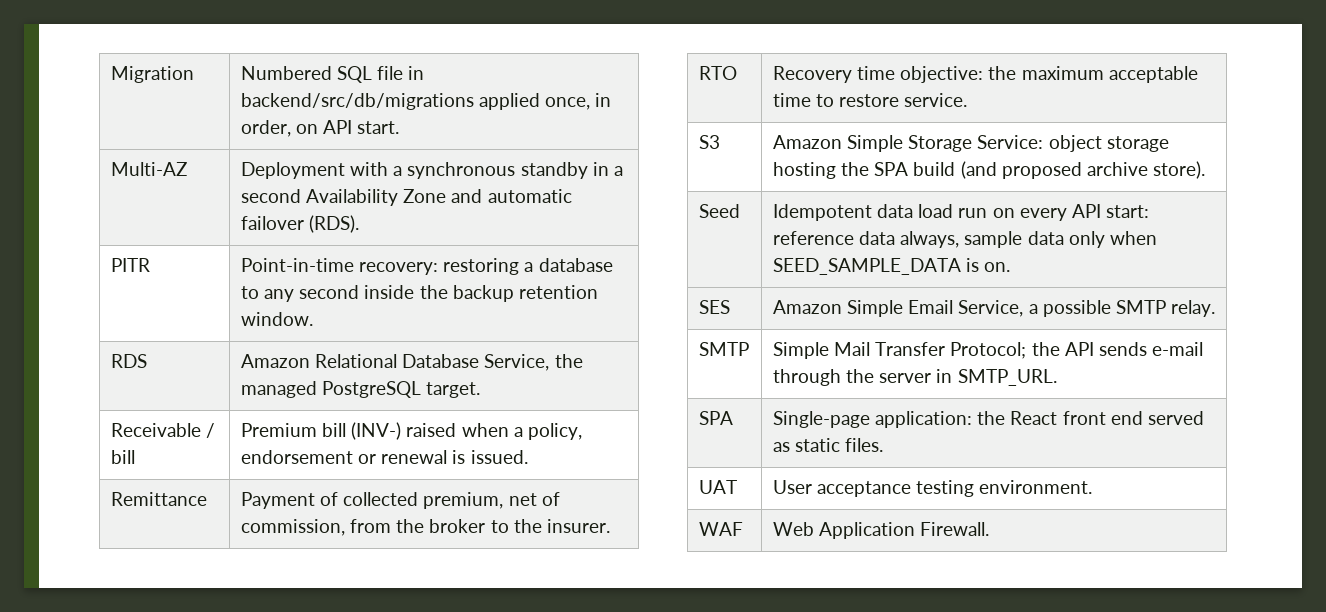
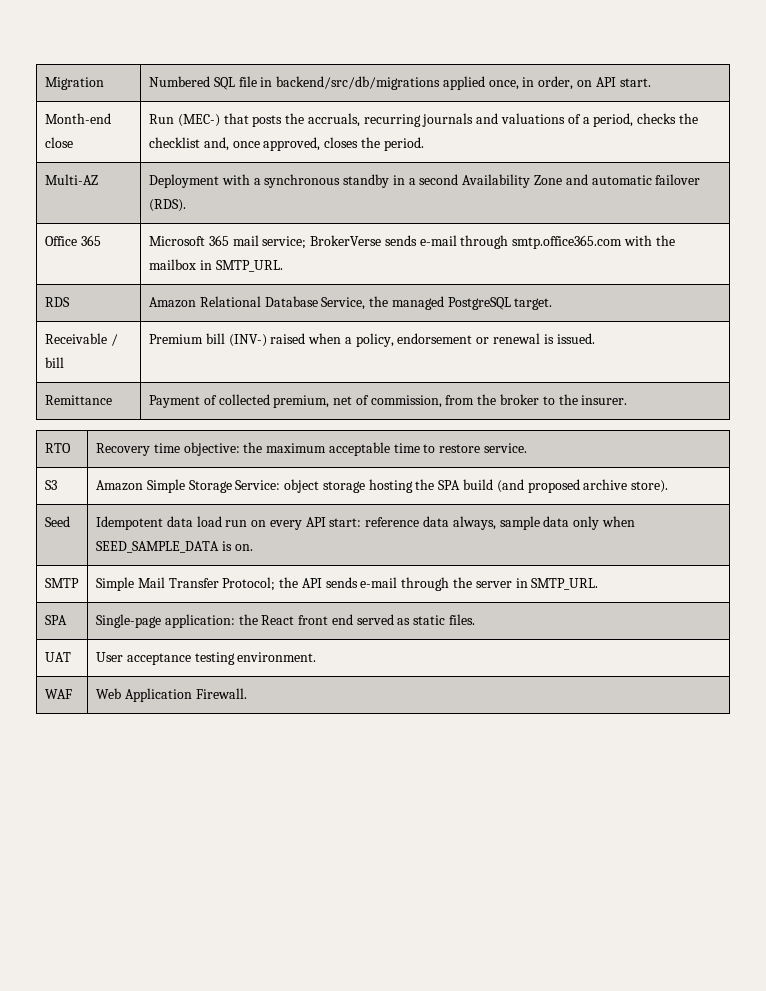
(400, 127) none -> [44,113,111,124] [44,137,73,148] [148,113,698,127] [148,137,424,151] // Month-end close | Run (MEC-) that posts the accruals, recurring journals and valuations of a period, checks the checklist and, once approved, closes the period.
[110,258,150,272] [240,258,613,275] [240,285,598,302] [240,312,313,326] PITR | Point-in-time recovery: restoring a database to any second inside the backup retention window. -> [44,235,101,246] [148,235,675,249] [148,259,283,272] Office 365 | Microsoft 365 mail service; BrokerVerse sends e-mail through smtp.office365.com with the mailbox in SMTP_URL.
[698,300,730,314] [772,300,1215,317] // SES | Amazon Simple Email Service, a possible SMTP relay. -> (253, 547) none

